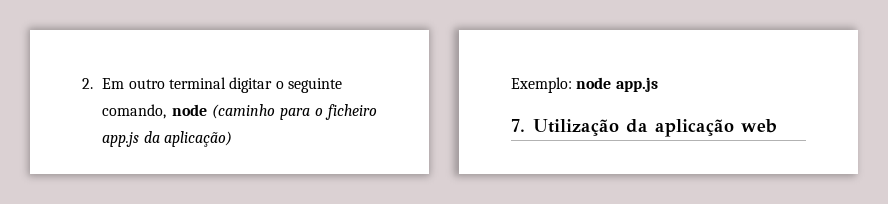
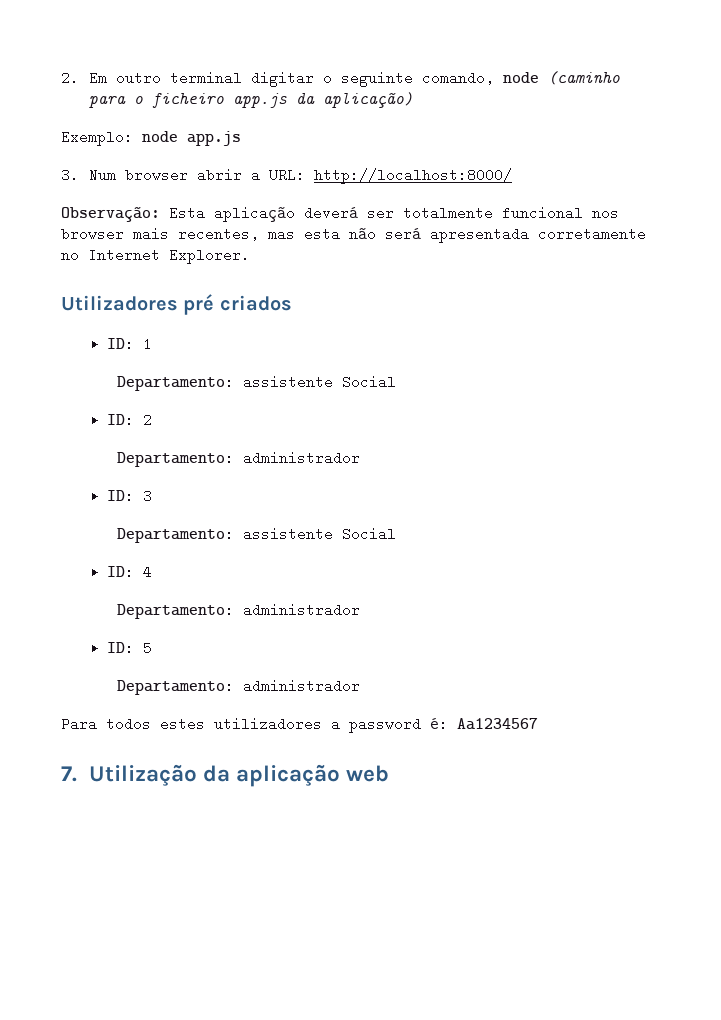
(658, 84) none -> [61,168,513,184] [61,206,619,222] [61,227,646,243] [61,248,250,264] [61,294,292,315] [107,337,153,351] [117,375,397,391] [107,413,153,427] [117,451,361,467] [107,489,153,503] [117,527,397,543] [107,565,153,579] [117,603,361,619] [107,641,153,655] [117,679,361,695] [61,717,538,733] // 3. Num browser abrir a URL: http://localhost:8000/ // Observação: Esta aplicação deverá ser totalmente funcional nos browser mais recentes, mas esta não será apresentada corretamente no Internet Explorer. // Utilizadores pré criados // ID: 1 // Departamento: assistente Social // ID: 2 // Departamento: administrador // ID: 3 // Departamento: assistente Social // ID: 4 // Departamento: administrador // ID: 5 // Departamento: administrador // Para todos estes utilizadores a password é: Aa1234567

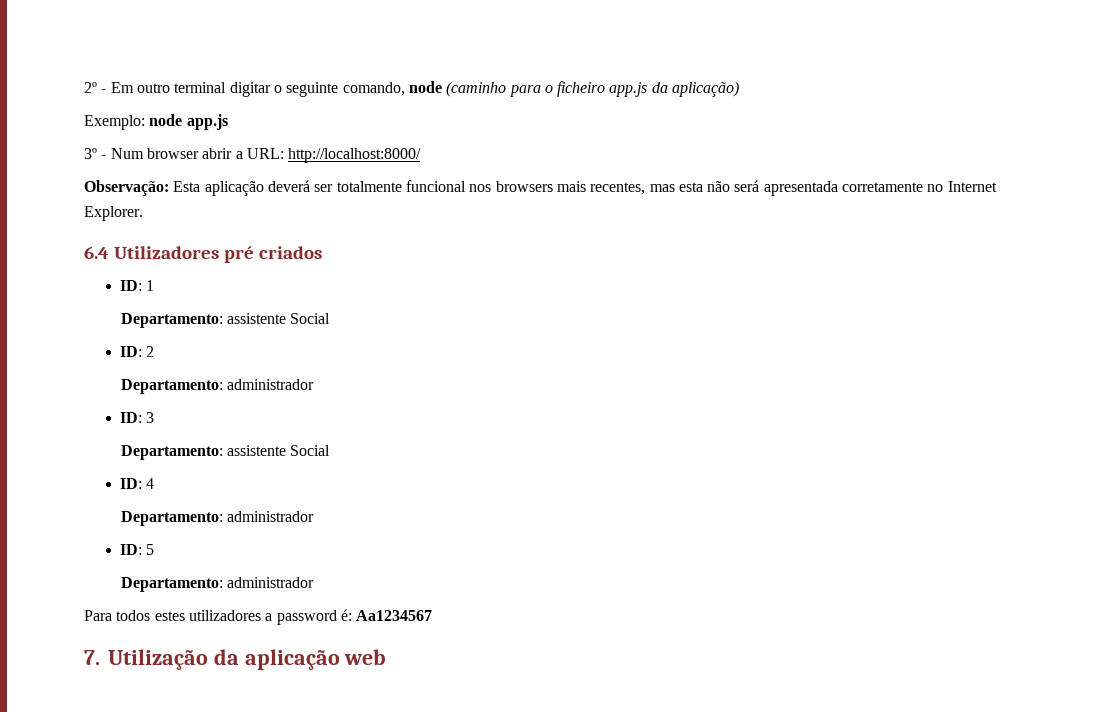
[61,71,79,85] 2. -> [84,82,107,93] 2º -
[61,168,79,182] 3. -> [84,148,107,159] 3º -
[61,227,124,241] browser -> [495,181,553,192] browsers
(250, 256) none -> [84,246,109,259] 6.4

